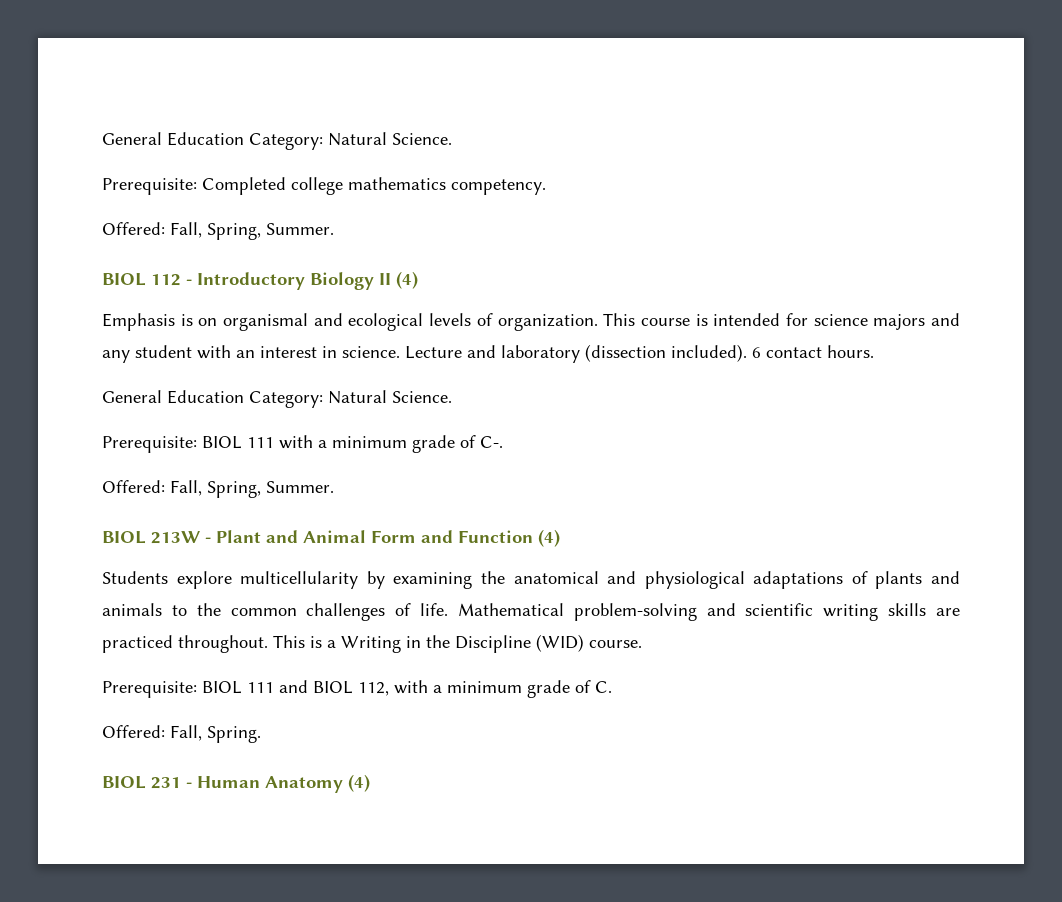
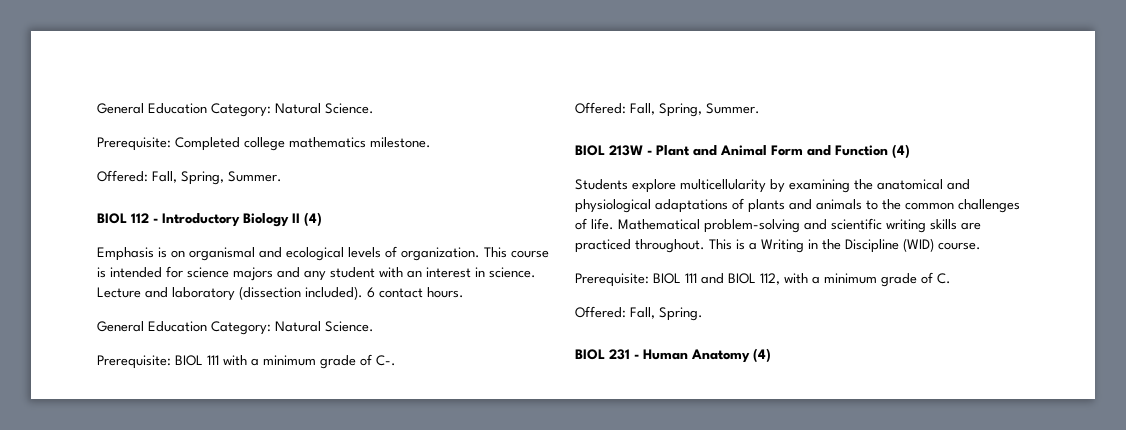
[451,179,546,195] competency. -> [370,137,431,148] milestone.

